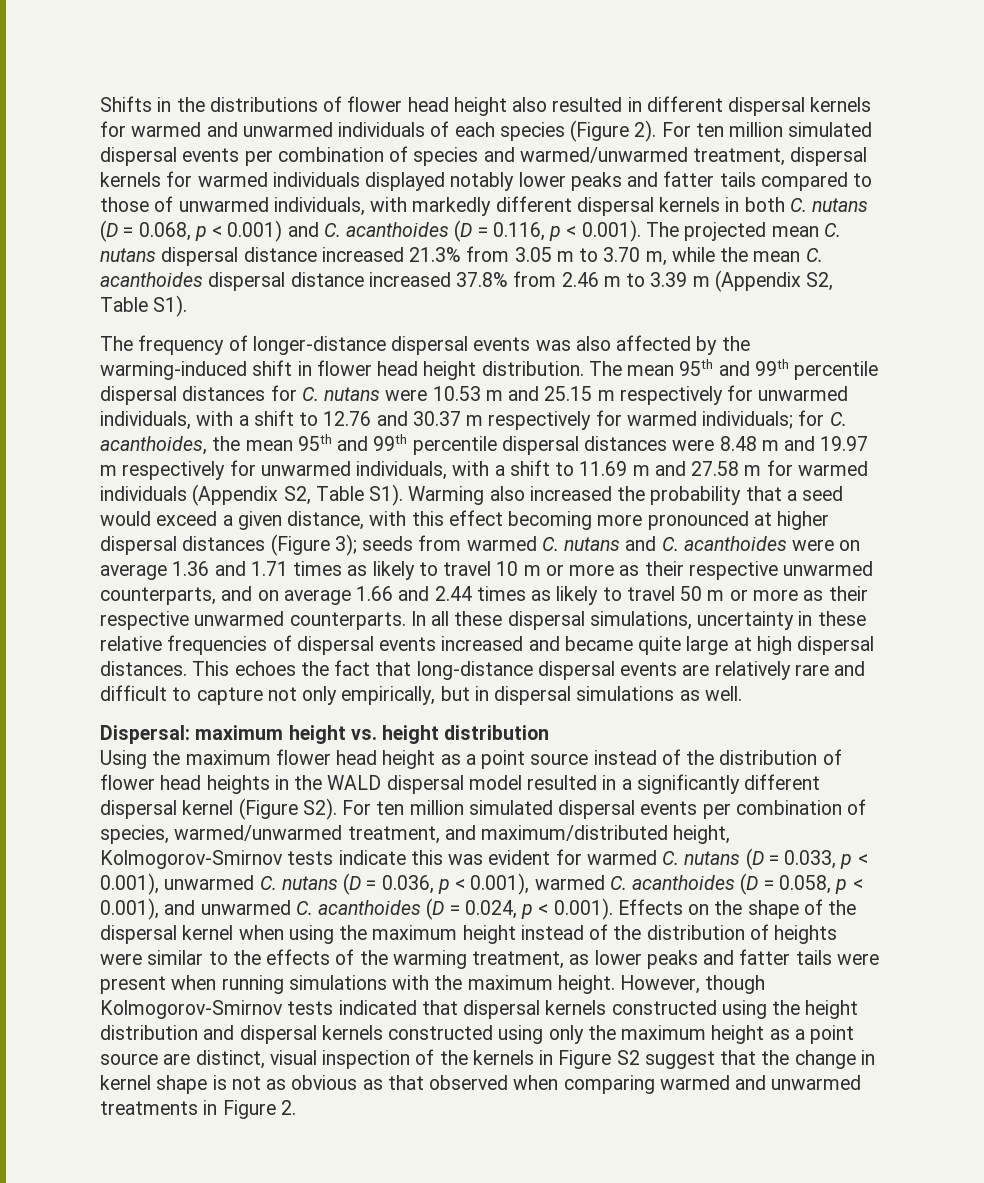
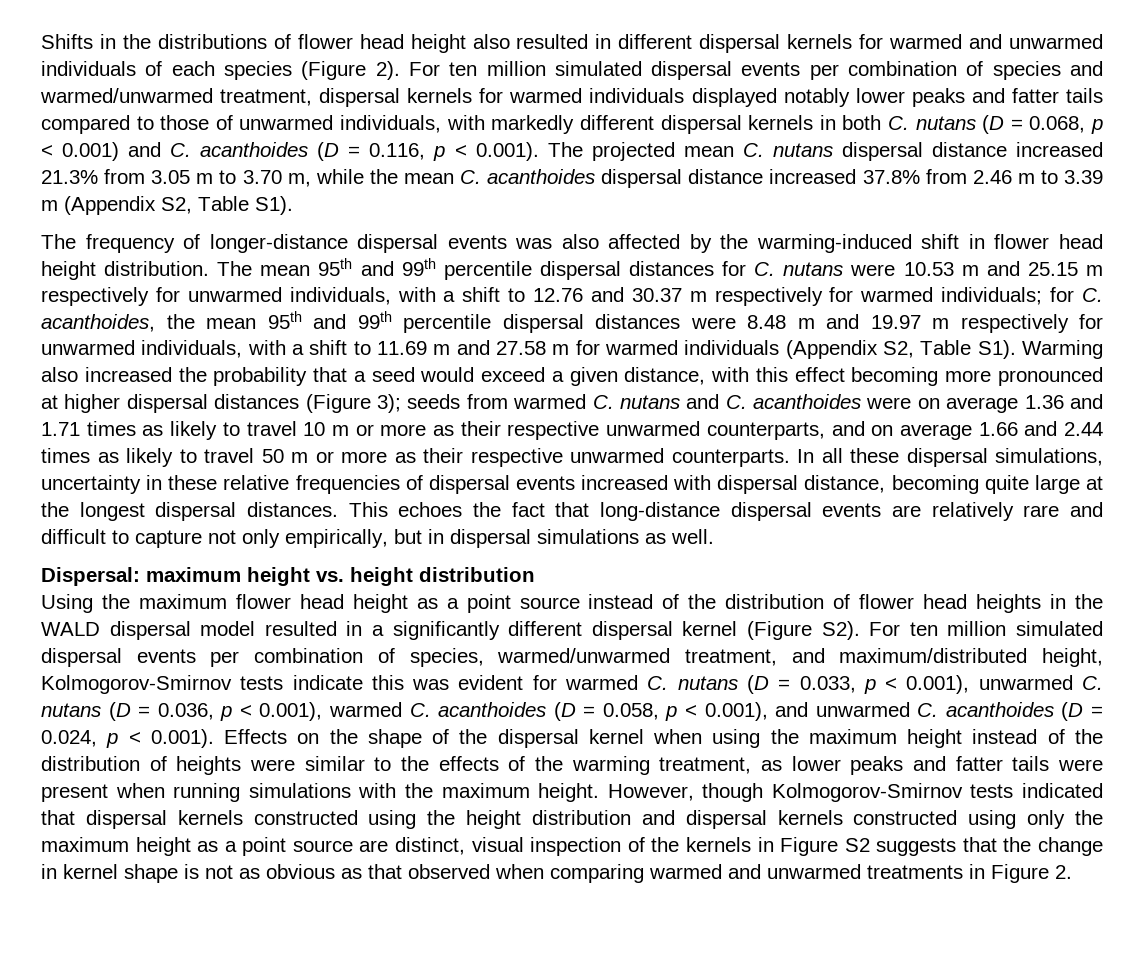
[528,636,633,651] and became -> [673,475,979,494] with dispersal distance, becoming
[756,636,792,655] high -> [41,502,145,521] the longest
[644,1051,715,1069] suggest -> [876,838,957,856] suggests

